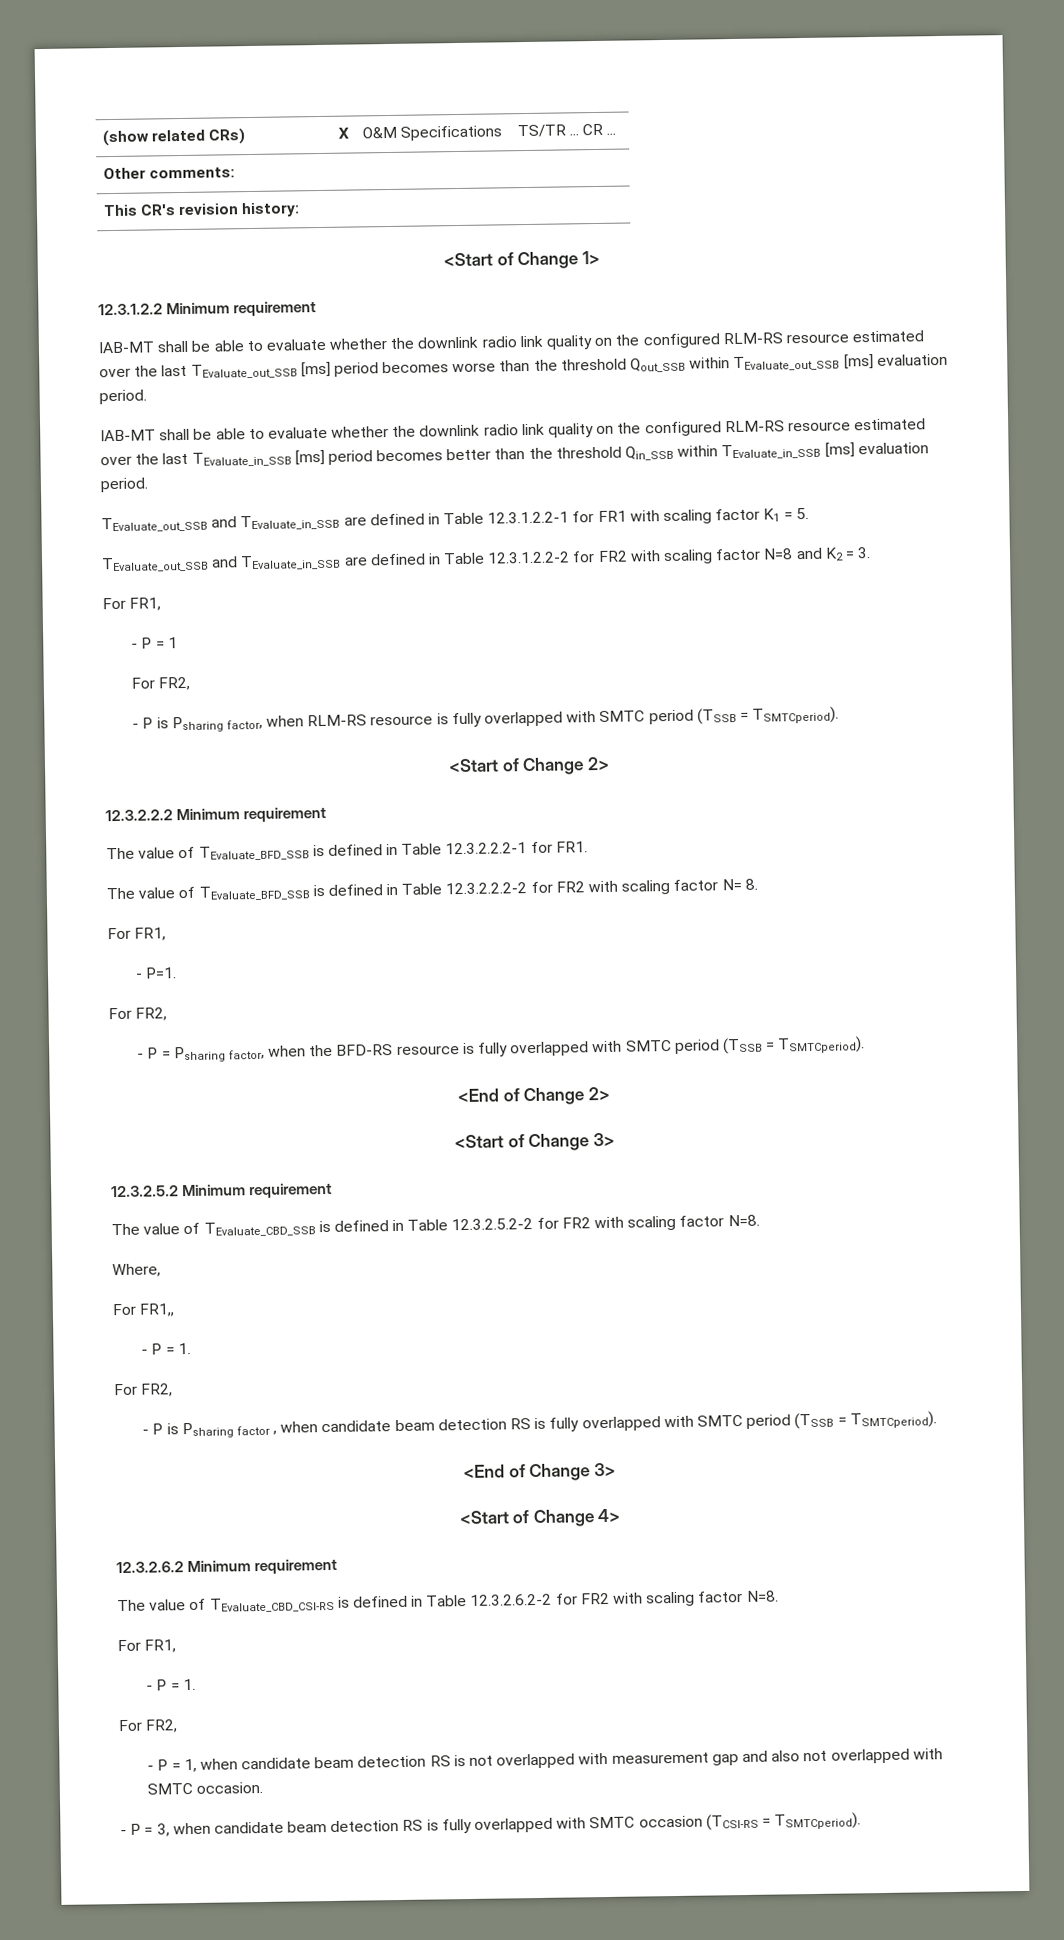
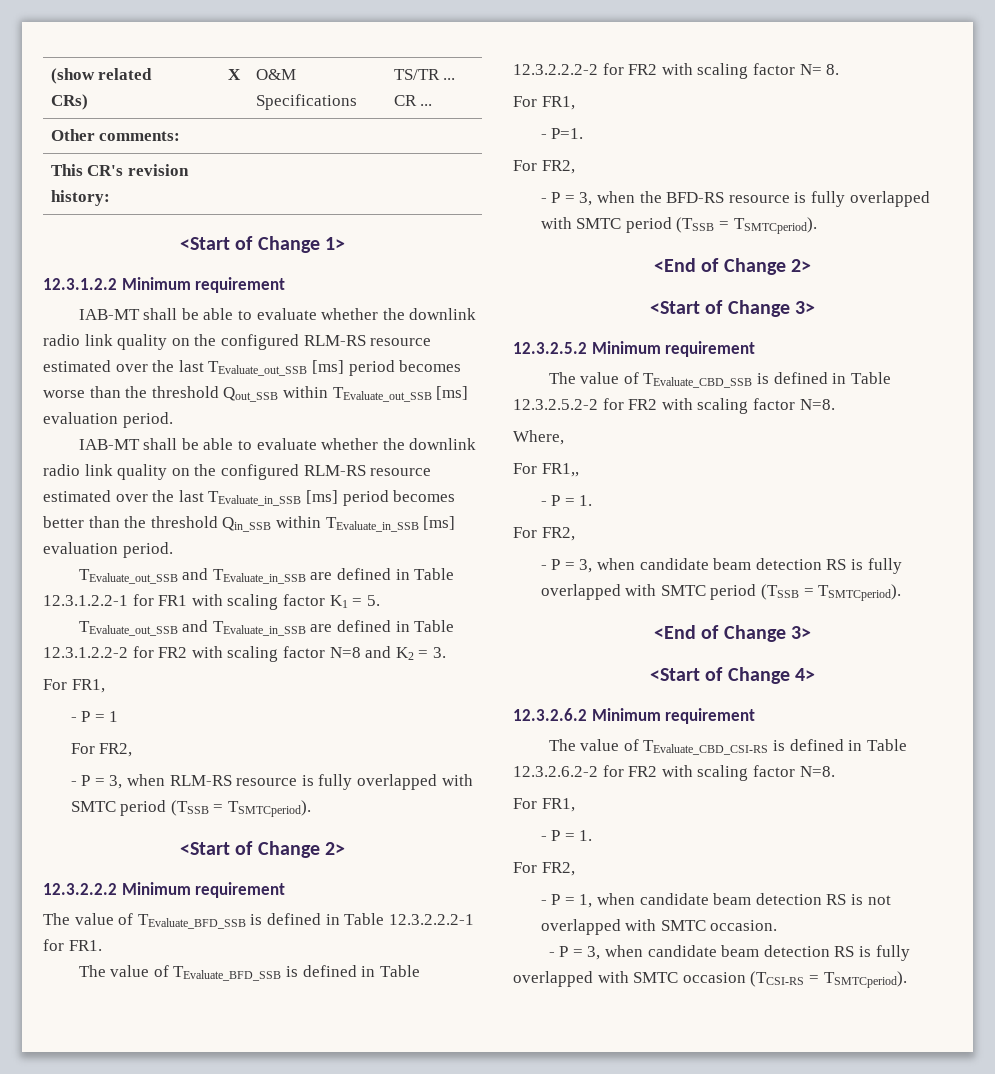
[156,716,263,733] is Psharing factor, -> [94,775,123,789] = 3,
[173,1046,265,1063] Psharing factor, -> [579,192,593,206] 3,
[166,1422,278,1439] is Psharing factor , -> [564,559,593,573] = 3,
[611,1748,943,1766] measurement gap and also not overlapped with -> (657, 925) none

